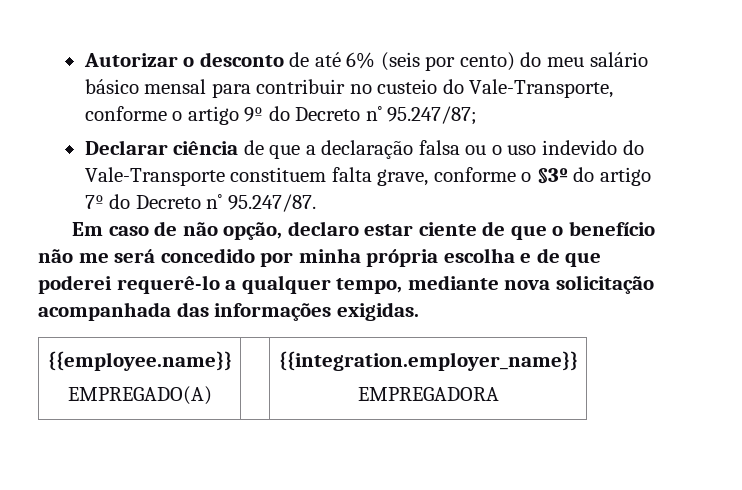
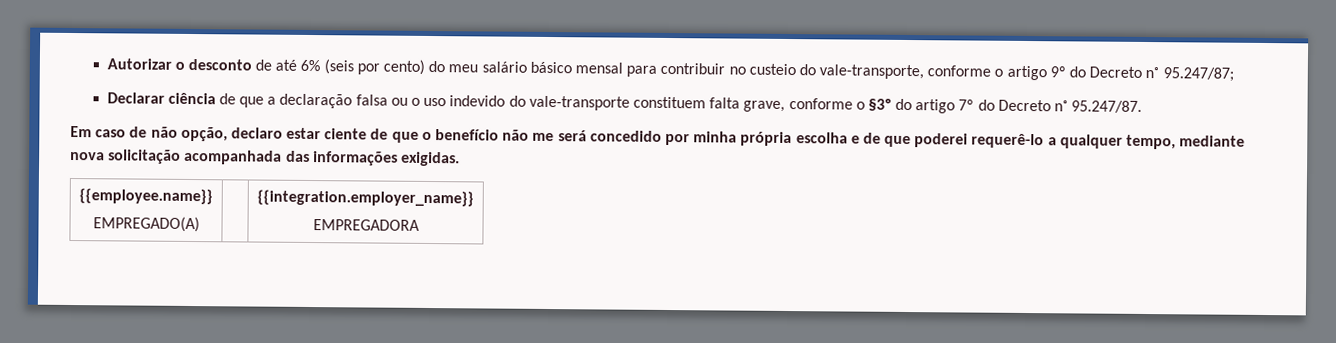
[469,79,614,98] Vale-Transporte, -> [819,64,925,80] vale-transporte,
[84,167,225,186] Vale-Transporte -> [528,95,630,111] vale-transporte

